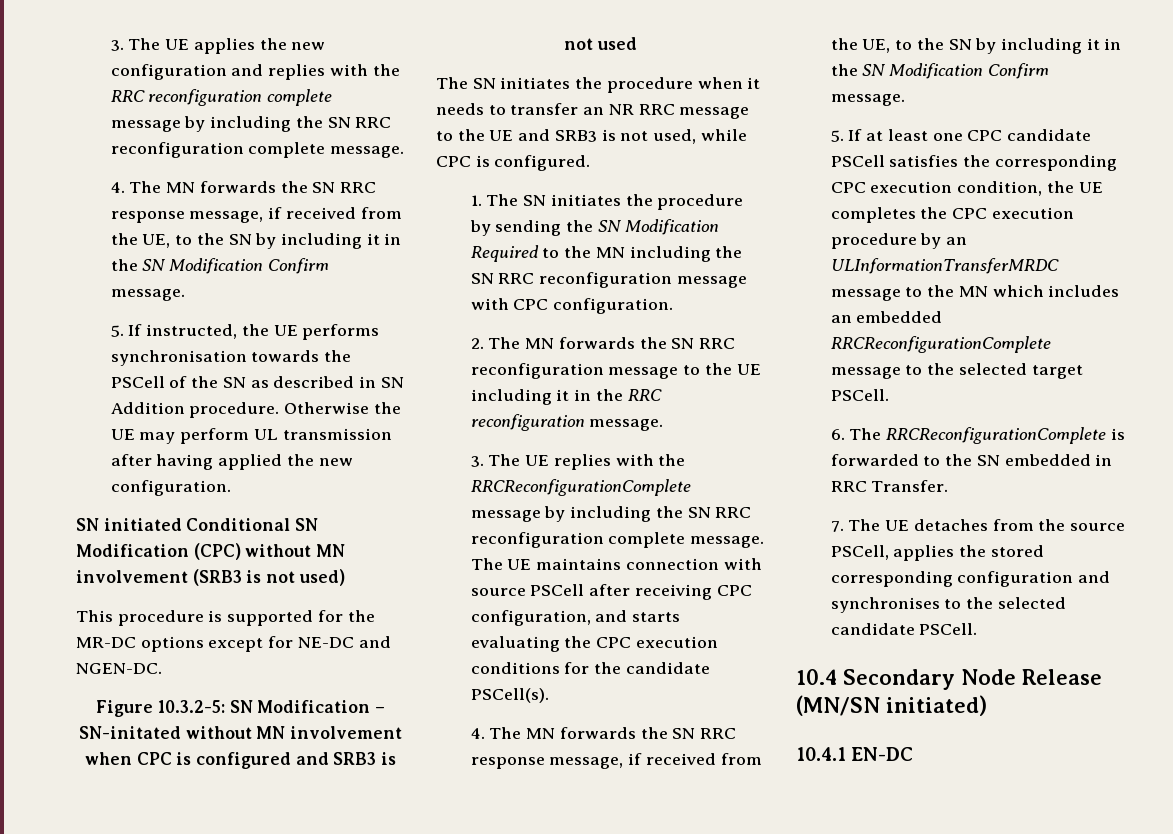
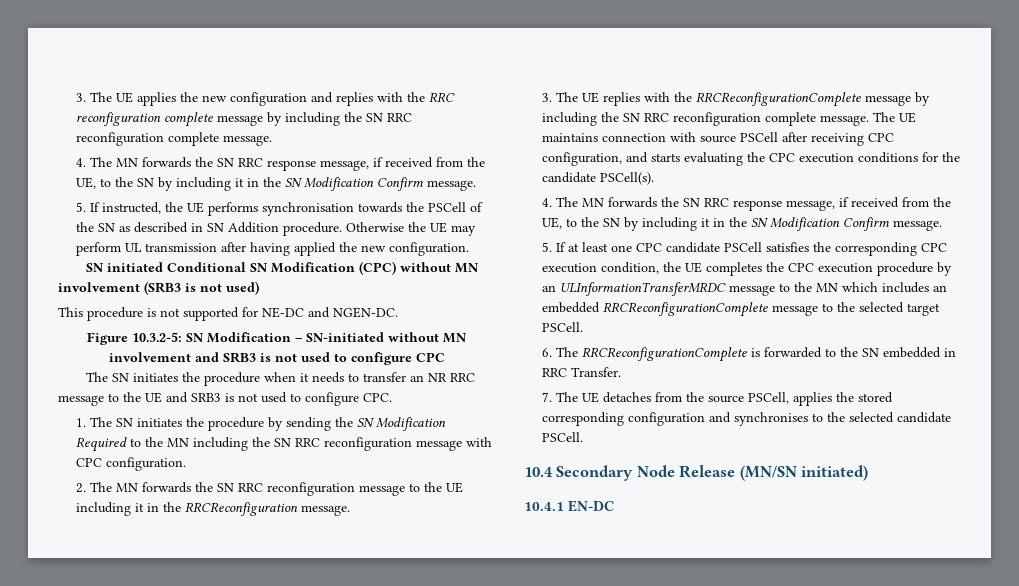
(223, 616) none -> [160,308,180,317] not
[347,610,375,622] [76,636,294,652] the MR-DC options except for -> (258, 312) none
[78,726,403,739] [84,752,397,769] [564,37,637,50] SN-initated without MN involvement when CPC is configured and SRB3 is not used -> [306,332,467,343] [108,352,445,365] SN-initiated without MN involvement and SRB3 is not used to configure CPC
[653,129,747,144] [436,155,591,171] used, while CPC is configured. -> [261,392,392,406] used to configure CPC.
[627,389,662,401] [470,414,585,431] RRC reconfiguration -> [185,502,299,516] RRCReconfiguration

